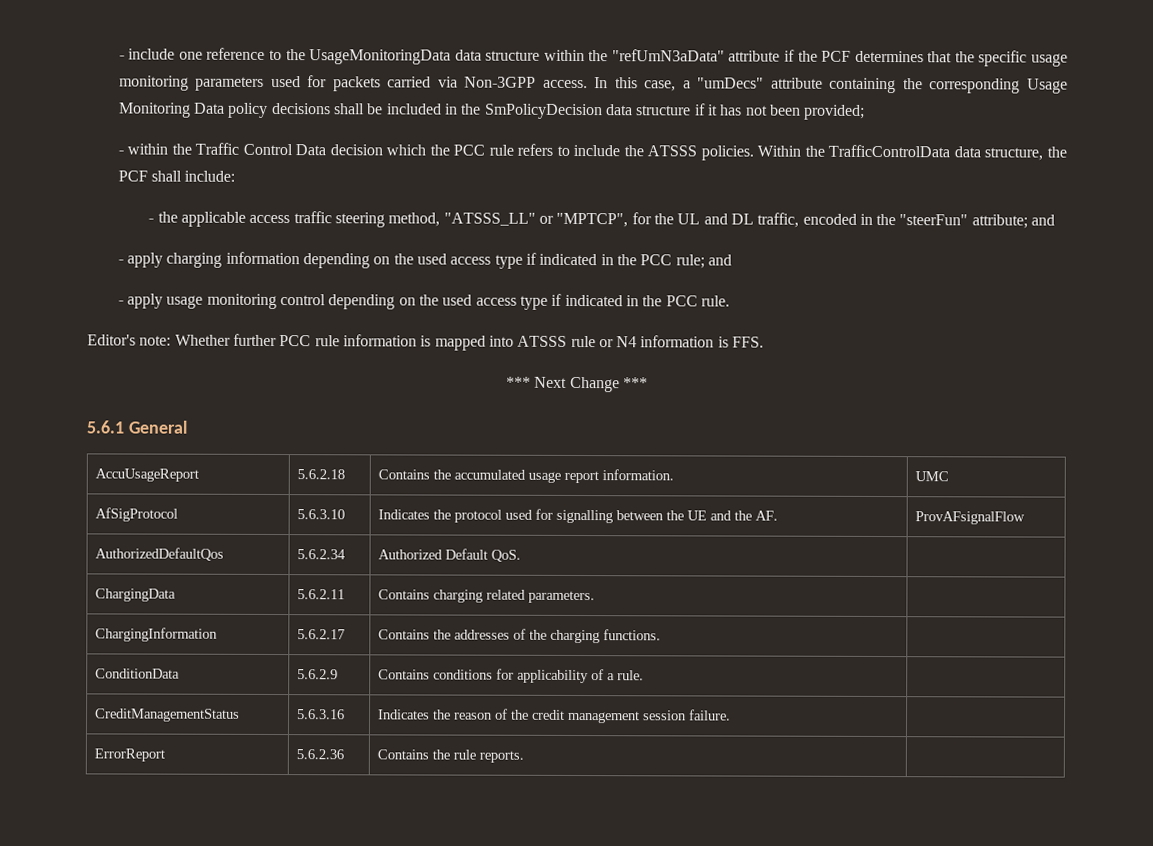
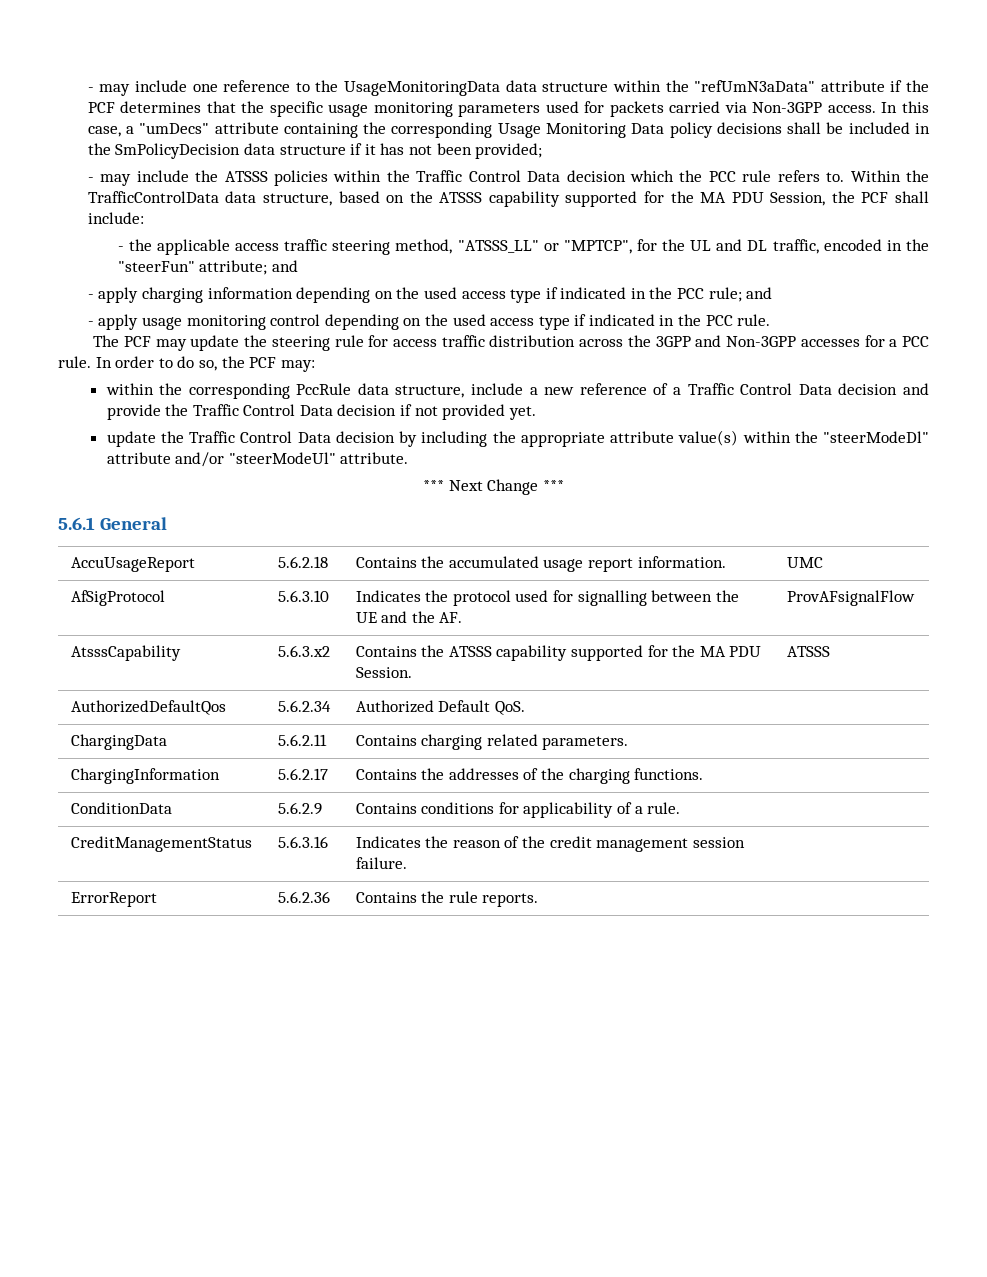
[118,55,125,60] - -> [87,84,131,96] - may
(124, 152) none -> [100,170,328,186] may include the ATSSS policies
[556,144,754,161] to include the ATSSS policies. -> [826,172,845,182] to.
(1044, 154) none -> [338,191,826,207] based on the ATSSS capability supported for the MA PDU Session,
[87,333,765,351] Editor's note: Whether further PCC rule information is mapped into ATSSS rule or N4 information is FFS. -> [93,335,929,351] [58,356,315,372] [105,383,930,399] [106,404,536,420] [106,430,930,447] [106,452,409,467] The PCF may update the steering rule for access traffic distribution across the 3GPP and Non-3GPP accesses for a PCC rule. In order to do so, the PCF may: // within the corresponding PccRule data structure, include a new reference of a Traffic Control Data decision and provide the Traffic Control Data decision if not provided yet. // update the Traffic Control Data decision by including the appropriate attribute value(s) within the "steerModeDl" attribute and/or "steerModeUl" attribute.
(1025, 518) none -> [70,645,181,661] [277,645,330,657] [355,645,762,661] [355,667,412,678] [786,646,830,657] // AtsssCapability | 5.6.3.x2 | Contains the ATSSS capability supported for the MA PDU Session. | ATSSS

